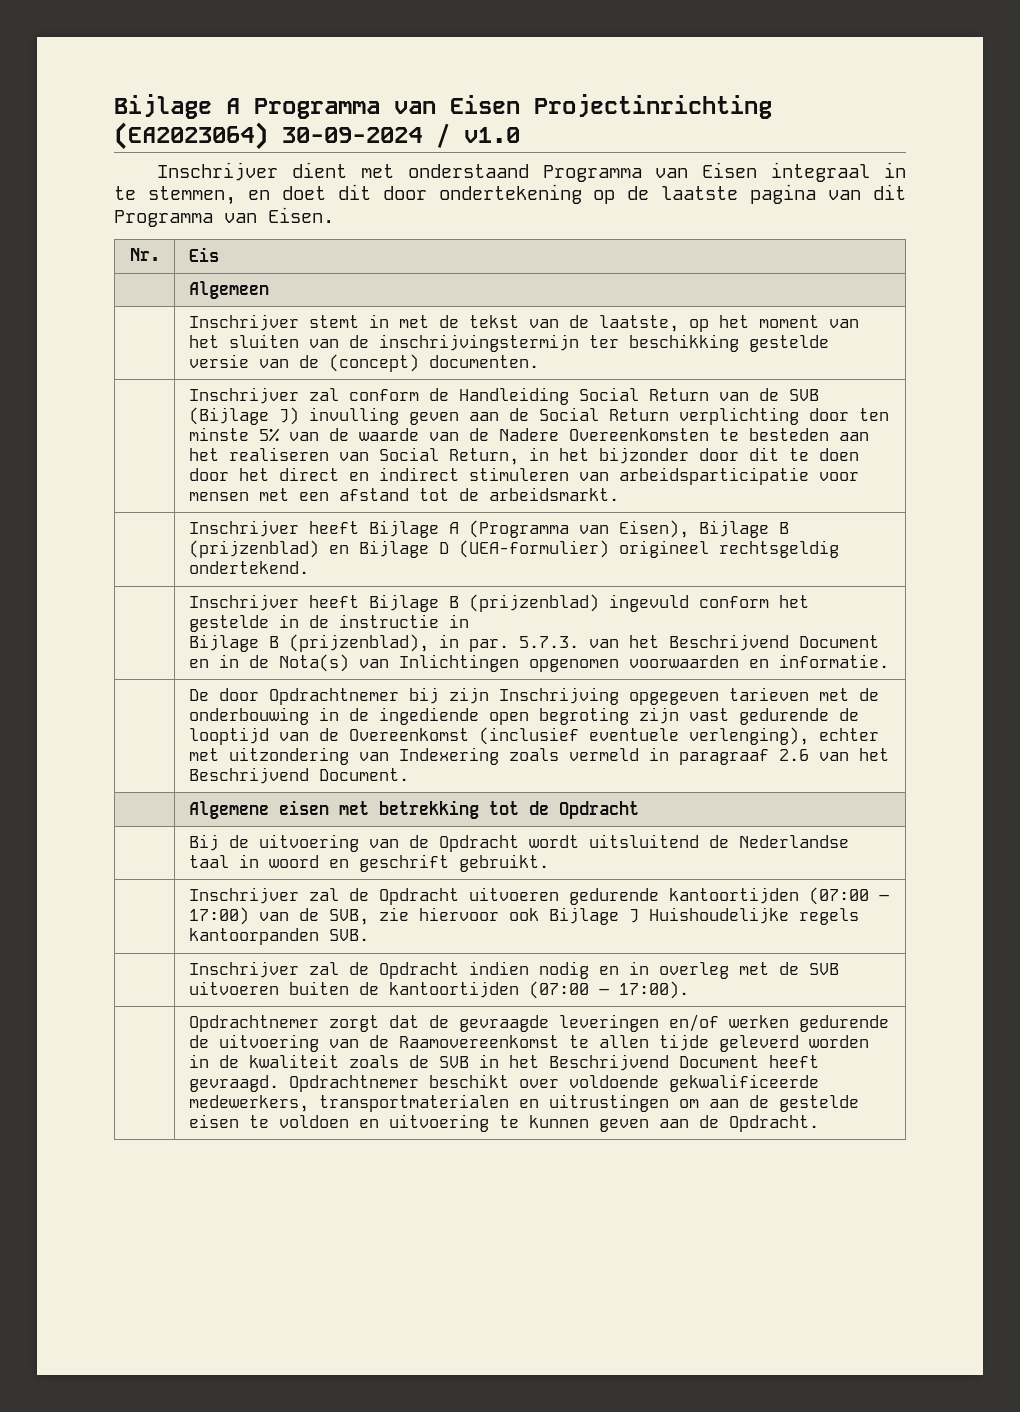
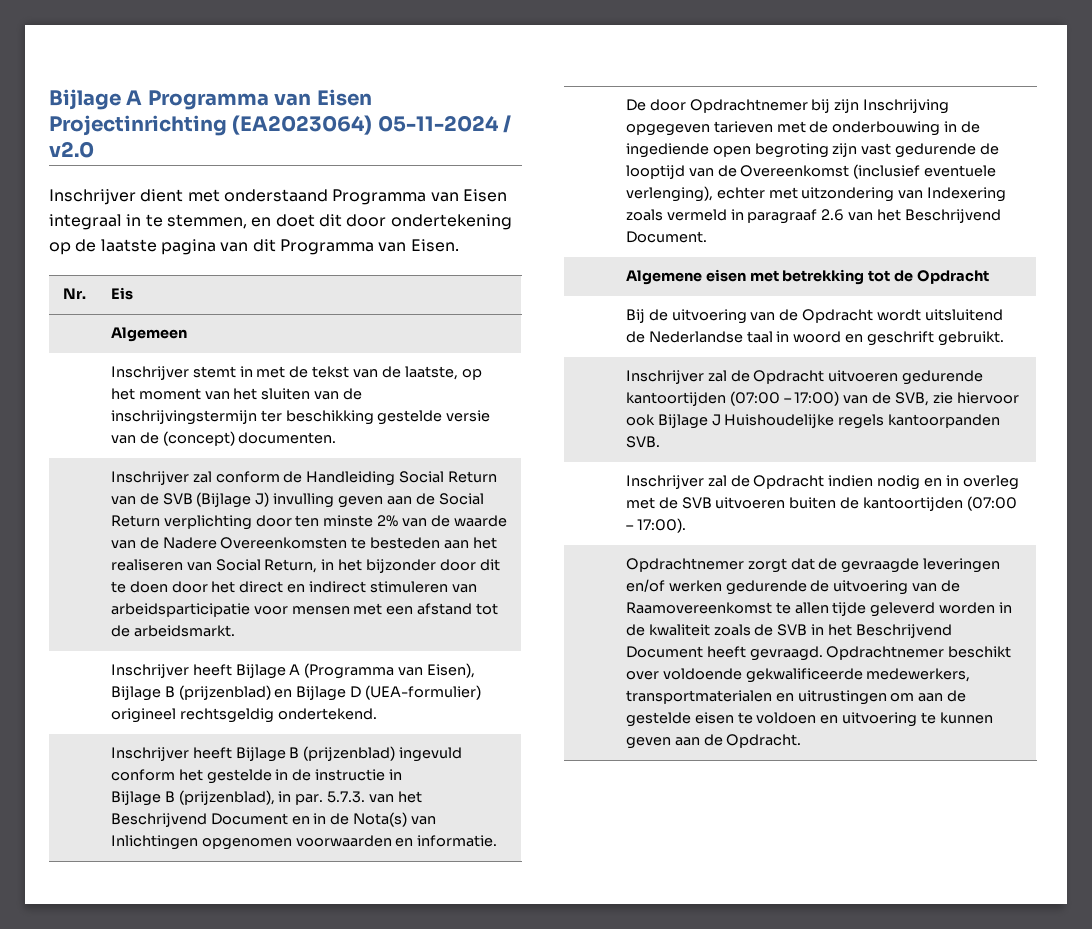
[282,123,520,148] 30-09-2024 / v1.0 -> [377,115,512,133] [49,141,94,158] 05-11-2024 / v2.0
[258,428,280,442] 5% -> [377,515,399,527] 2%

